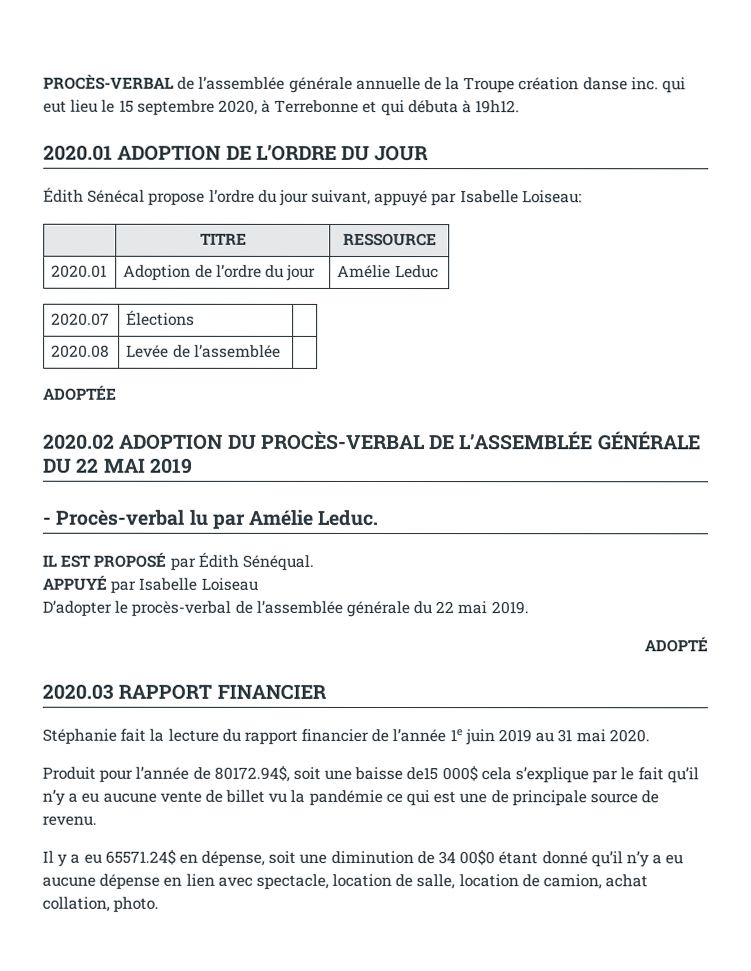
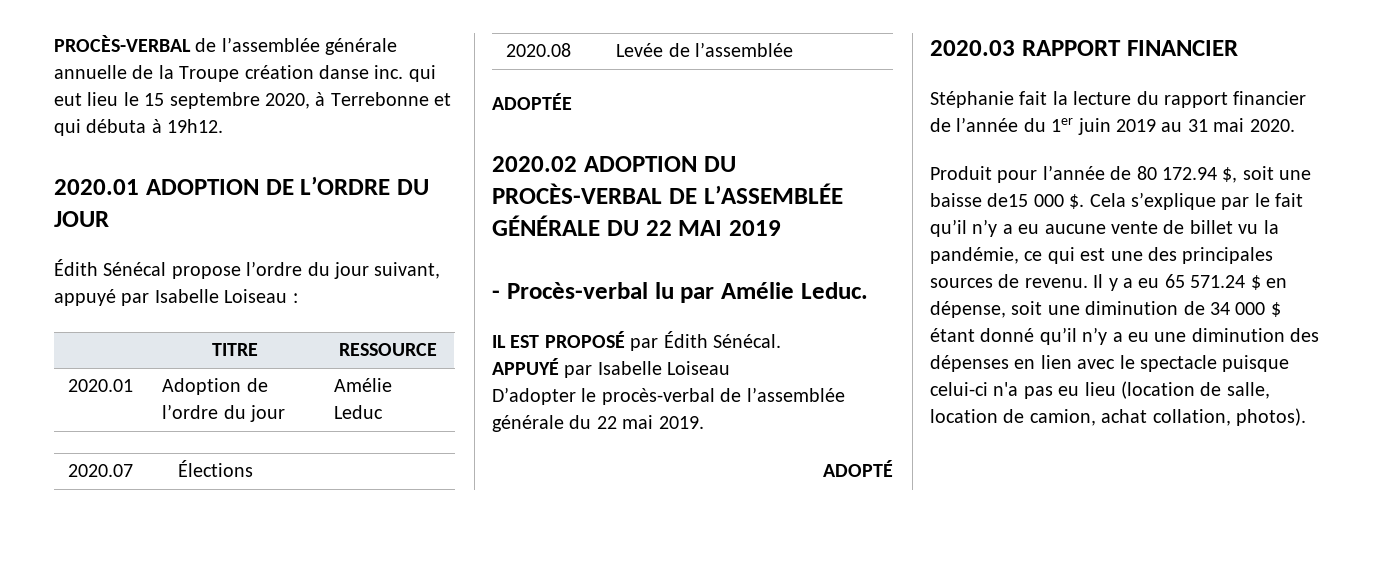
[521,190,582,204] Loiseau: -> [224,289,298,303] Loiseau :
[241,554,314,571] Sénéqual. -> [713,334,781,348] Sénécal.
[449,729,463,742] 1e -> [1023,118,1074,132] du 1er
[213,765,290,782] 80172.94$, -> [1136,166,1238,183] 80 172.94 $,
[441,766,512,782] 000$ cela -> [1033,193,1126,209] 000 $. Cela
[308,789,383,807] pandémie -> [930,247,1019,264] pandémie,
[490,790,638,807] de principale source -> [1148,247,1274,264] [930,278,993,288] des principales sources
(97, 820) // -> (1088, 283) none
[104,849,176,865] 65571.24$ -> [1164,274,1261,290] 65 571.24 $
[459,850,496,866] 00$0 -> [1235,302,1281,317] 000 $
[42,873,393,890] aucune dépense en lien avec spectacle, location -> [1154,328,1320,342] [930,355,1290,372] [930,381,1195,399] une diminution des dépenses en lien avec le spectacle puisque celui-ci n'a pas eu lieu (location
[113,896,160,913] photo. -> [1236,408,1306,426] photos).

